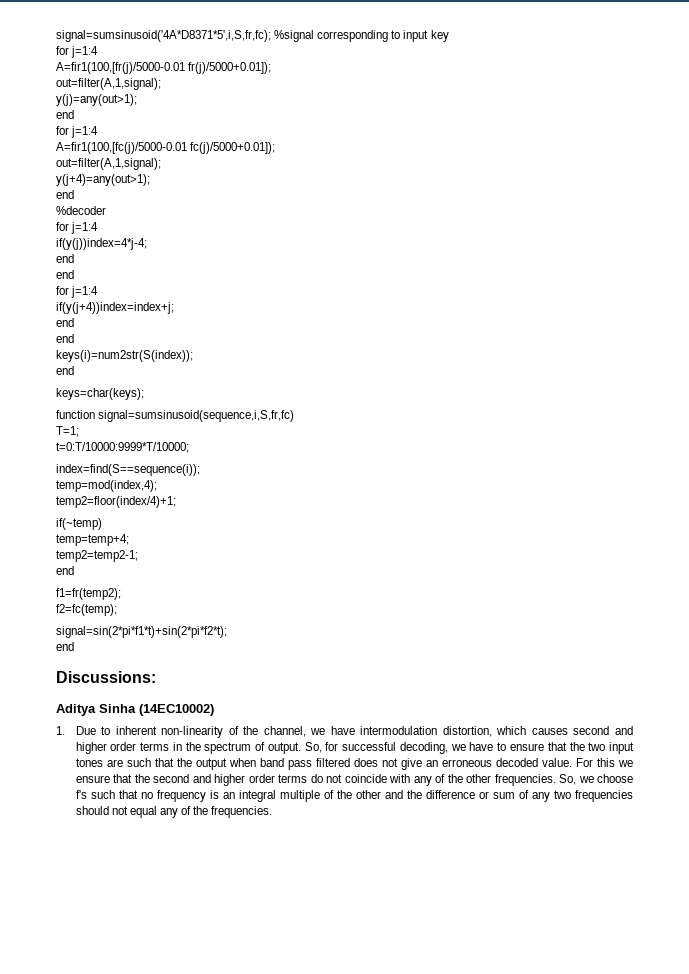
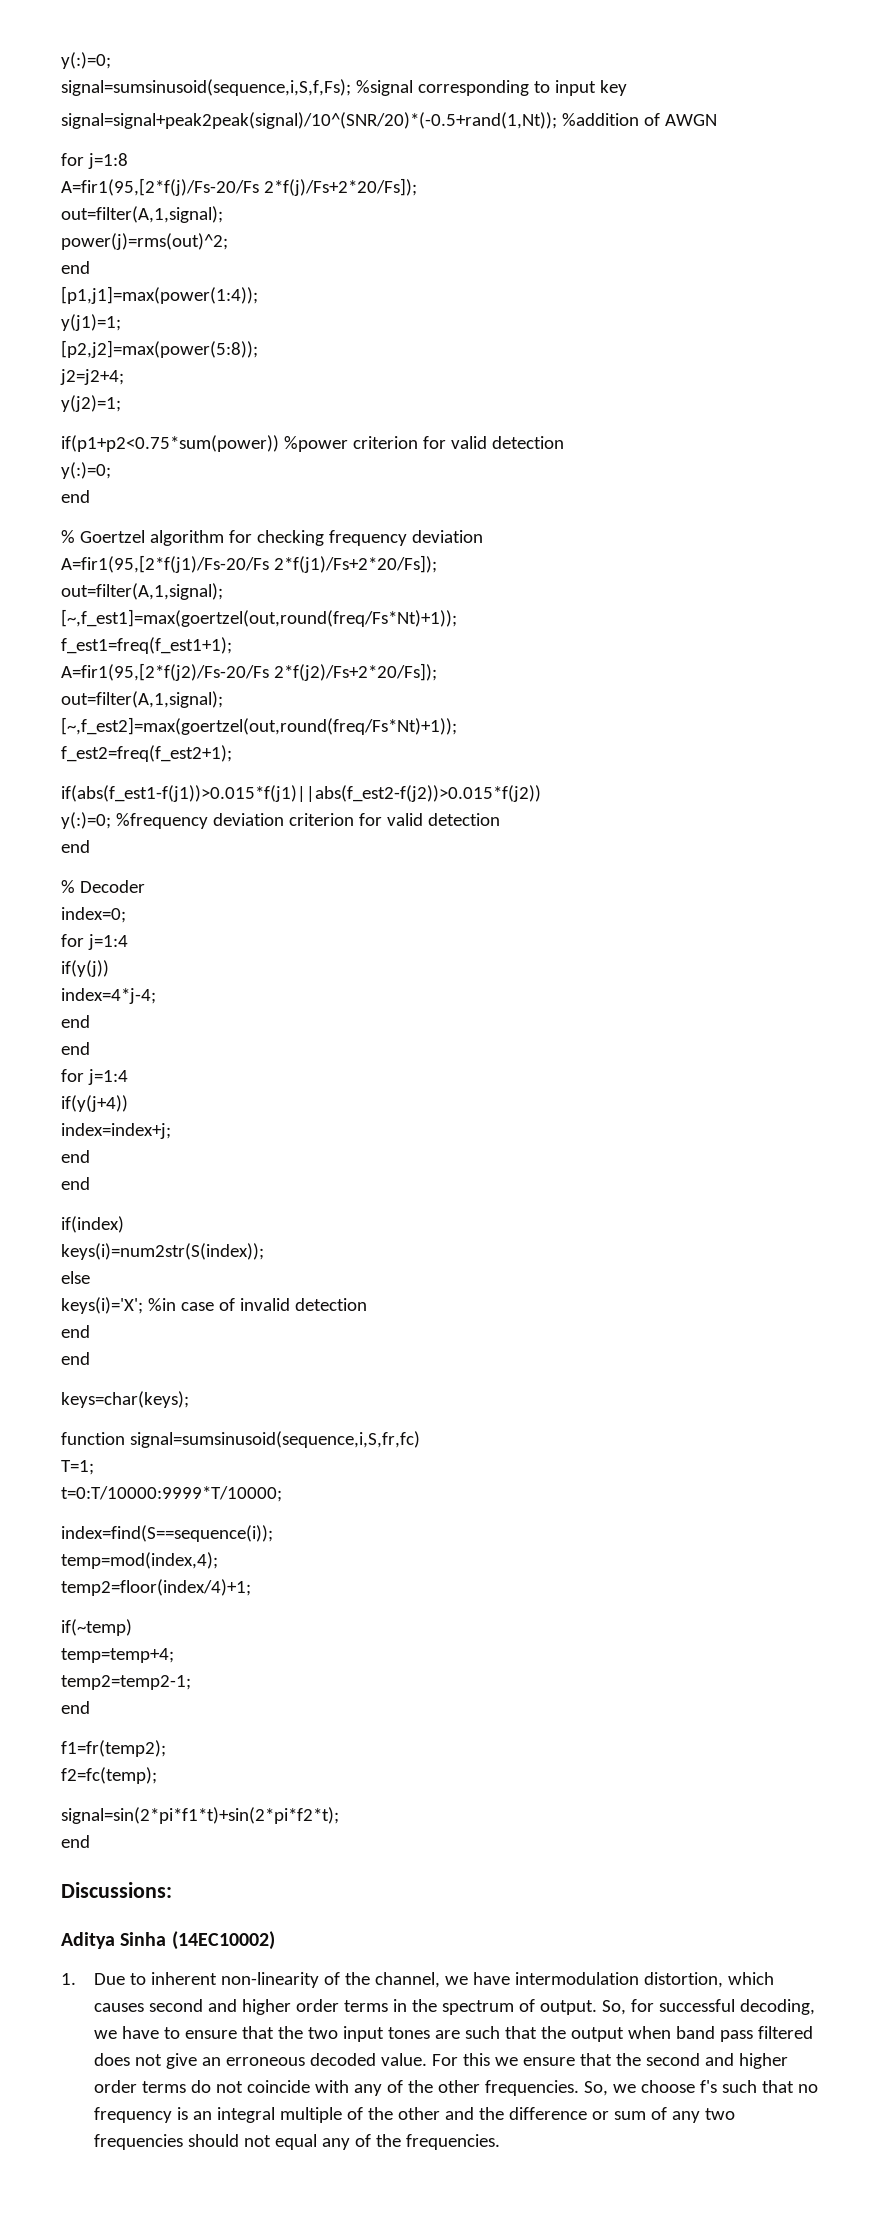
[56,30,271,42] signal=sumsinusoid('4A*D8371*5',i,S,fr,fc); -> [61,52,111,69] [61,79,351,96] y(:)=0; // signal=sumsinusoid(sequence,i,S,f,Fs);
[56,46,99,58] [56,62,272,74] [56,78,161,90] [56,94,137,106] [56,110,74,119] [56,126,99,138] [56,142,276,154] [56,158,161,170] [56,174,150,186] [56,190,74,199] [56,206,106,215] [56,222,99,234] [56,238,147,250] for j=1:4 // A=fir1(100,[fr(j)/5000-0.01 fr(j)/5000+0.01]); // out=filter(A,1,signal); // y(j)=any(out>1); // end // for j=1:4 // A=fir1(100,[fc(j)/5000-0.01 fc(j)/5000+0.01]); // out=filter(A,1,signal); // y(j+4)=any(out>1); // end // %decoder // for j=1:4 // if(y(j))index=4*j-4; -> [61,112,717,129] [61,153,128,169] [61,178,417,196] [61,206,223,223] [61,233,228,250] [61,261,90,274] [61,286,258,304] [61,314,121,331] [61,340,258,358] [60,369,124,385] [61,395,121,412] [61,435,564,452] [61,462,111,479] [61,490,90,503] [61,530,483,546] [61,555,437,573] [61,583,223,600] [61,609,457,627] [61,637,232,654] [61,663,437,681] [61,691,223,708] [61,717,457,735] [61,745,232,762] [61,785,541,802] [61,812,500,829] [61,840,90,853] [61,880,145,893] [61,907,126,923] [61,934,128,950] [61,960,109,977] [61,988,156,1004] signal=signal+peak2peak(signal)/10^(SNR/20)*(-0.5+rand(1,Nt)); %addition of AWGN // for j=1:8 // A=fir1(95,[2*f(j)/Fs-20/Fs 2*f(j)/Fs+2*20/Fs]); // out=filter(A,1,signal); // power(j)=rms(out)^2; // end // [p1,j1]=max(power(1:4)); // y(j1)=1; // [p2,j2]=max(power(5:8)); // j2=j2+4; // y(j2)=1; // if(p1+p2<0.75*sum(power)) %power criterion for valid detection // y(:)=0; // end // % Goertzel algorithm for checking frequency deviation // A=fir1(95,[2*f(j1)/Fs-20/Fs 2*f(j1)/Fs+2*20/Fs]); // out=filter(A,1,signal); // [~,f_est1]=max(goertzel(out,round(freq/Fs*Nt)+1)); // f_est1=freq(f_est1+1); // A=fir1(95,[2*f(j2)/Fs-20/Fs 2*f(j2)/Fs+2*20/Fs]); // out=filter(A,1,signal); // [~,f_est2]=max(goertzel(out,round(freq/Fs*Nt)+1)); // f_est2=freq(f_est2+1); // if(abs(f_est1-f(j1))>0.015*f(j1)||abs(f_est2-f(j2))>0.015*f(j2)) // y(:)=0; %frequency deviation criterion for valid detection // end // % Decoder // index=0; // for j=1:4 // if(y(j)) // index=4*j-4;
[56,302,174,314] [56,318,74,327] [56,334,74,343] if(y(j+4))index=index+j; // end // end -> [61,1095,128,1112] [61,1123,171,1139] [61,1150,90,1163] [61,1177,90,1190] [61,1216,124,1233] if(y(j+4)) // index=index+j; // end // end // if(index)
(193, 356) none -> [61,1271,90,1284] [61,1297,367,1314] [61,1325,90,1338] // else // keys(i)='X'; %in case of invalid detection // end

